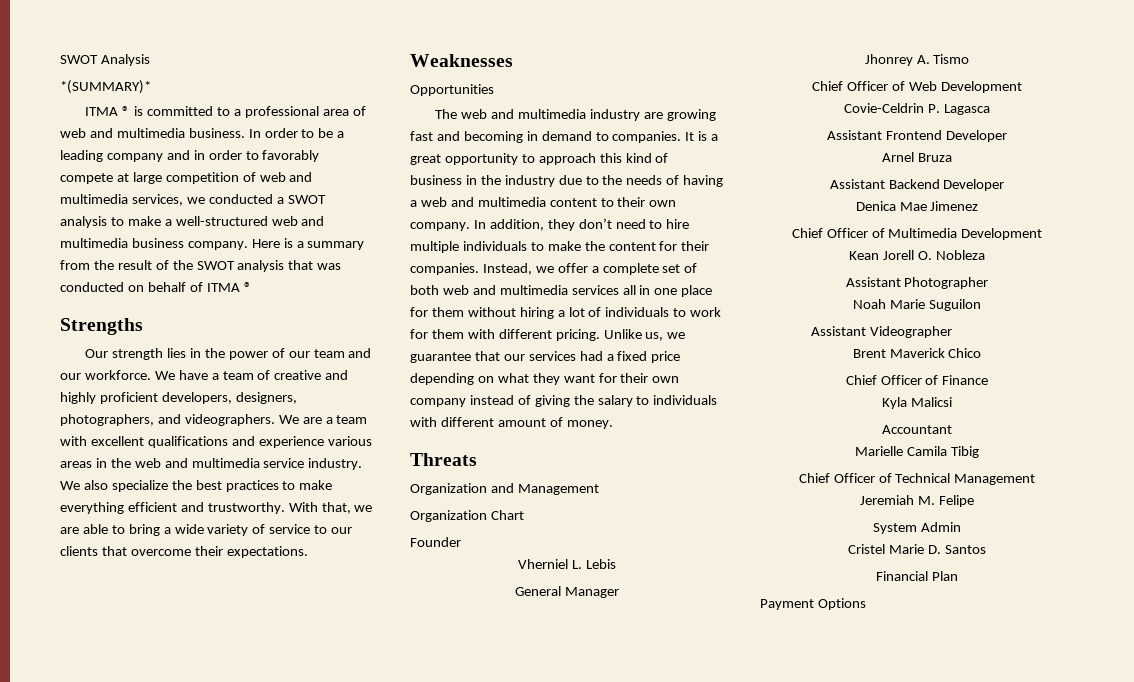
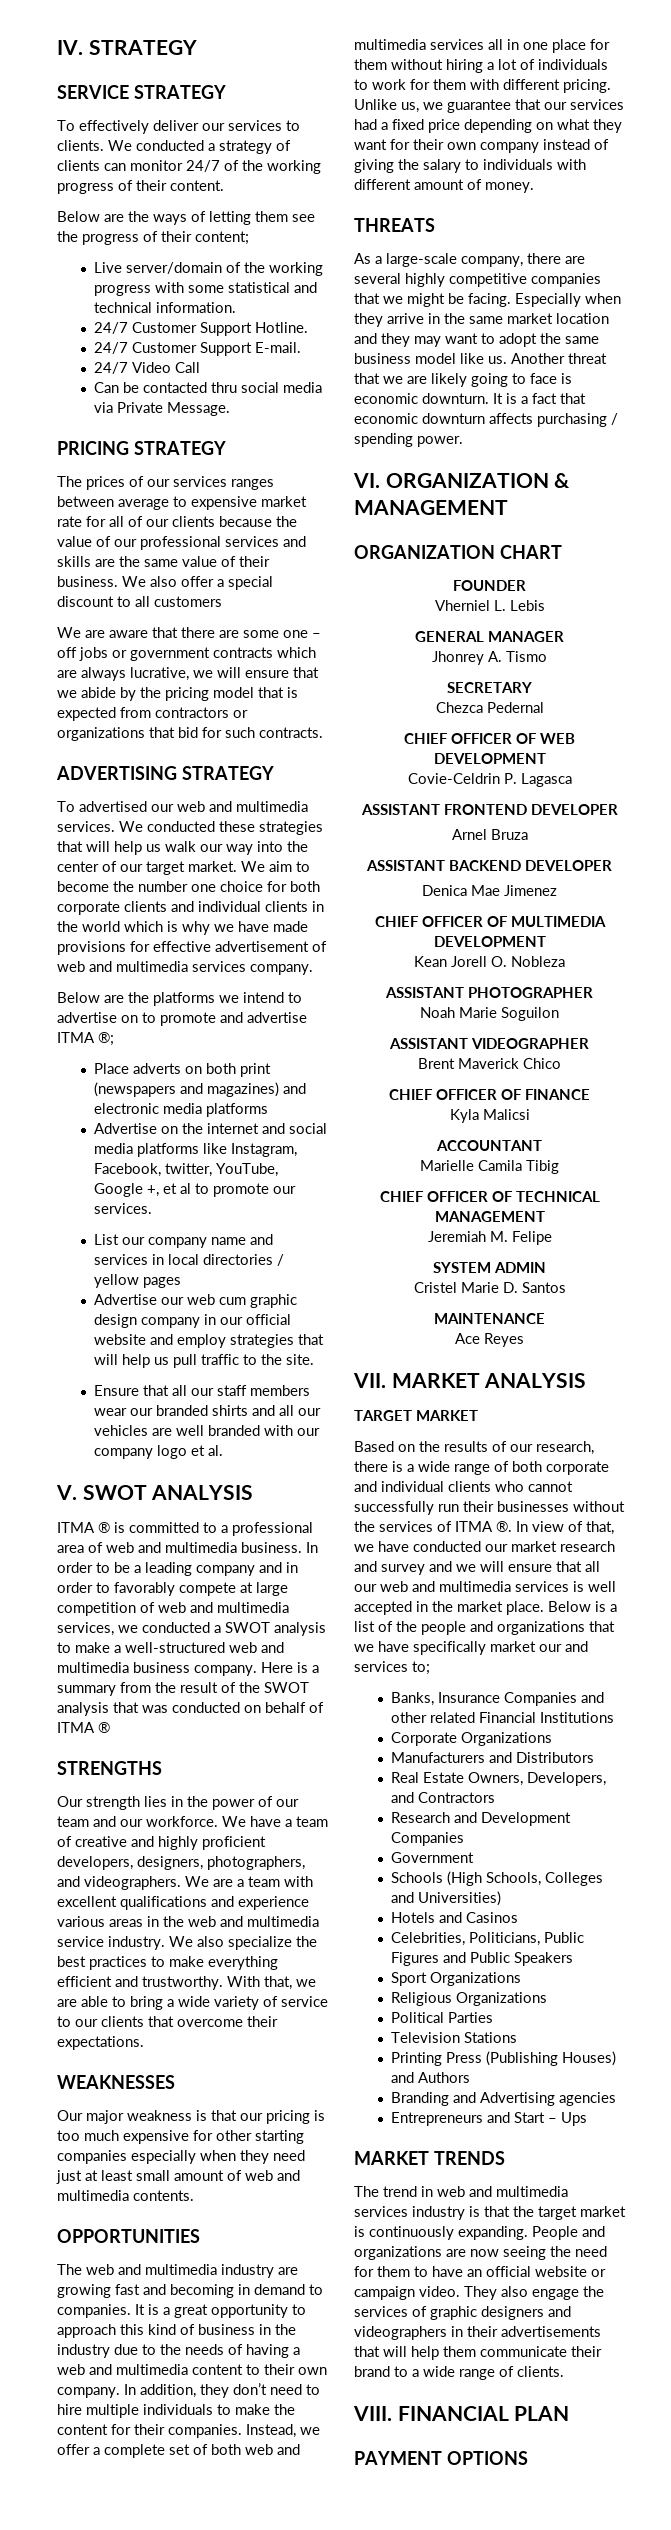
[60,54,150,66] [60,80,151,94] SWOT Analysis // *(SUMMARY)* -> [57,40,197,55] [57,85,226,99] [57,120,300,134] [57,140,291,154] [57,160,321,174] [57,180,224,194] [57,211,315,225] [57,231,249,245] [94,262,324,276] [94,282,318,296] [94,302,237,313] [94,322,309,336] [94,342,302,356] [94,362,201,374] [94,382,323,393] [94,402,231,416] [57,441,226,455] [57,476,274,490] [57,496,307,510] [57,516,297,527] [57,536,306,550] [57,556,270,567] [57,576,273,590] [57,596,222,607] [57,627,321,638] [57,647,316,661] [57,667,319,681] [57,687,298,701] [57,707,248,721] [57,727,323,741] [56,766,274,780] [57,801,308,812] [57,821,323,835] [57,841,308,855] [57,861,310,875] [57,881,320,892] [57,901,324,915] [57,921,308,935] [57,941,327,955] [57,961,313,975] [57,992,302,1006] [57,1012,307,1026] [57,1032,114,1046] [94,1063,272,1077] [94,1082,307,1097] [94,1103,269,1117] [94,1123,328,1134] [94,1143,298,1157] [94,1163,279,1177] [94,1183,297,1197] [94,1203,153,1214] [94,1234,274,1248] [94,1254,285,1266] [94,1274,182,1288] [94,1294,298,1308] [94,1314,292,1328] [94,1334,325,1348] [94,1354,315,1368] [94,1385,311,1396] [94,1405,322,1416] [94,1425,321,1436] [94,1445,224,1459] [56,1485,254,1500] IV. STRATEGY // SERVICE STRATEGY // To effectively deliver our services to clients. We conducted a strategy of clients can monitor 24/7 of the working progress of their content. // Below are the ways of letting them see the progress of their content; // Live server/domain of the working progress with some statistical and technical information. // 24/7 Customer Support Hotline. // 24/7 Customer Support E-mail. // 24/7 Video Call // Can be contacted thru social media via Private Message. // PRICING STRATEGY // The prices of our services ranges between average to expensive market rate for all of our clients because the value of our professional services and skills are the same value of their business. We also offer a special discount to all customers // We are aware that there are some one – off jobs or government contracts which are always lucrative, we will ensure that we abide by the pricing model that is expected from contractors or organizations that bid for such contracts. // ADVERTISING STRATEGY // To advertised our web and multimedia services. We conducted these strategies that will help us walk our way into the center of our target market. We aim to become the number one choice for both corporate clients and individual clients in the world which is why we have made provisions for effective advertisement of web and multimedia services company. // Below are the platforms we intend to advertise on to promote and advertise ITMA ®; // Place adverts on both print (newspapers and magazines) and electronic media platforms // Advertise on the internet and social media platforms like Instagram, Facebook, twitter, YouTube, Google +, et al to promote our services. // List our company name and services in local directories / yellow pages // Advertise our web cum graphic design company in our official website and employ strategies that will help us pull traffic to the site. // Ensure that all our staff members wear our branded shirts and all our vehicles are well branded with our company logo et al. // V. SWOT ANALYSIS
[60,318,143,335] Strengths -> [57,1761,162,1775] STRENGTHS
[410,54,513,67] [410,84,494,96] Weaknesses // Opportunities -> [57,2075,175,2089] [57,2110,325,2124] [57,2130,304,2144] [57,2150,305,2164] [56,2170,300,2184] [57,2190,194,2201] [57,2229,200,2243] WEAKNESSES // Our major weakness is that our pricing is too much expensive for other starting companies especially when they need just at least small amount of web and multimedia contents. // OPPORTUNITIES
[410,453,477,466] [410,483,599,495] [410,510,524,522] [410,537,461,547] Threats // Organization and Management // Organization Chart // Founder -> [354,218,435,232] [354,253,585,267] [354,273,601,287] [354,293,621,307] [354,313,609,327] [354,333,599,347] [354,353,607,364] [354,373,572,387] [354,393,586,404] [354,413,618,427] [354,433,463,447] [353,473,571,488] [354,500,508,515] [354,545,562,559] [453,580,526,591] THREATS // As a large-scale company, there are several highly competitive companies that we might be facing. Especially when they arrive in the same market location and they may want to adopt the same business model like us. Another threat that we are likely going to face is economic downturn. It is a fact that economic downturn affects purchasing / spending power. // VI. ORGANIZATION & MANAGEMENT // ORGANIZATION CHART // FOUNDER
[515,586,619,598] General Manager -> [415,631,564,642] GENERAL MANAGER
[812,81,1022,93] Chief Officer of Web Development -> [447,682,532,693] [435,702,544,713] [404,733,575,744] [433,753,546,764] SECRETARY // Chezca Pedernal // CHIEF OFFICER OF WEB DEVELOPMENT
[827,130,1007,142] Assistant Frontend Developer -> [360,804,618,815] ASSISTANT FRONTEND DEVELOPER
[829,179,1005,191] Assistant Backend Developer -> [366,860,612,871] ASSISTANT BACKEND DEVELOPER
[791,228,1043,240] Chief Officer of Multimedia Development -> [374,916,606,927] [433,936,546,947] CHIEF OFFICER OF MULTIMEDIA DEVELOPMENT
[845,277,989,289] Assistant Photographer -> [385,987,593,998] ASSISTANT PHOTOGRAPHER
[928,299,981,311] [810,326,952,338] Suguilon // Assistant Videographer -> [501,1007,559,1021] [389,1038,589,1049] Soguilon // ASSISTANT VIDEOGRAPHER
[845,375,989,385] Chief Officer of Finance -> [389,1089,590,1100] CHIEF OFFICER OF FINANCE
[882,425,952,434] Accountant -> [436,1140,542,1151] ACCOUNTANT
[798,473,1036,485] Chief Officer of Technical Management -> [379,1191,600,1202] [434,1211,545,1222] CHIEF OFFICER OF TECHNICAL MANAGEMENT
[873,522,961,534] System Admin -> [433,1262,546,1273] SYSTEM ADMIN
[876,571,958,581] [760,598,866,610] Financial Plan // Payment Options -> [434,1313,545,1324] [455,1333,524,1347] [353,1373,587,1388] [354,1410,478,1421] [354,1441,594,1455] [354,1461,609,1475] [354,1481,573,1492] [354,1501,625,1515] [354,1521,614,1535] [354,1541,615,1552] [354,1561,600,1575] [354,1581,616,1592] [354,1601,617,1615] [354,1621,615,1635] [354,1641,588,1655] [354,1661,430,1675] [391,1692,605,1706] [391,1712,615,1723] [391,1732,553,1746] [391,1752,595,1763] [391,1772,607,1786] [391,1792,496,1803] [391,1812,572,1826] [391,1832,465,1846] [391,1852,475,1863] [391,1871,604,1886] [391,1891,502,1906] [391,1912,519,1923] [391,1932,585,1946] [391,1952,574,1966] [391,1972,522,1986] [391,1992,548,2006] [391,2012,494,2023] [391,2032,518,2043] [391,2051,617,2066] [391,2072,471,2083] [391,2092,617,2106] [391,2112,588,2126] [354,2151,505,2165] [354,2186,568,2197] [354,2206,626,2220] [354,2226,605,2240] [354,2246,607,2260] [354,2266,606,2277] [354,2286,604,2300] [354,2306,571,2320] [354,2326,601,2340] [354,2346,602,2360] [354,2366,564,2380] [353,2406,570,2421] [354,2451,528,2465] MAINTENANCE // Ace Reyes // VII. MARKET ANALYSIS // TARGET MARKET // Based on the results of our research, there is a wide range of both corporate and individual clients who cannot successfully run their businesses without the services of ITMA ®. In view of that, we have conducted our market research and survey and we will ensure that all our web and multimedia services is well accepted in the market place. Below is a list of the people and organizations that we have specifically market our and services to; // Banks, Insurance Companies and other related Financial Institutions // Corporate Organizations // Manufacturers and Distributors // Real Estate Owners, Developers, and Contractors // Research and Development Companies // Government // Schools (High Schools, Colleges and Universities) // Hotels and Casinos // Celebrities, Politicians, Public Figures and Public Speakers // Sport Organizations // Religious Organizations // Political Parties // Television Stations // Printing Press (Publishing Houses) and Authors // Branding and Advertising agencies // Entrepreneurs and Start – Ups // MARKET TRENDS // The trend in web and multimedia services industry is that the target market is continuously expanding. People and organizations are now seeing the need for them to have an official website or campaign video. They also engage the services of graphic designers and videographers in their advertisements that will help them communicate their brand to a wide range of clients. // VIII. FINANCIAL PLAN // PAYMENT OPTIONS

